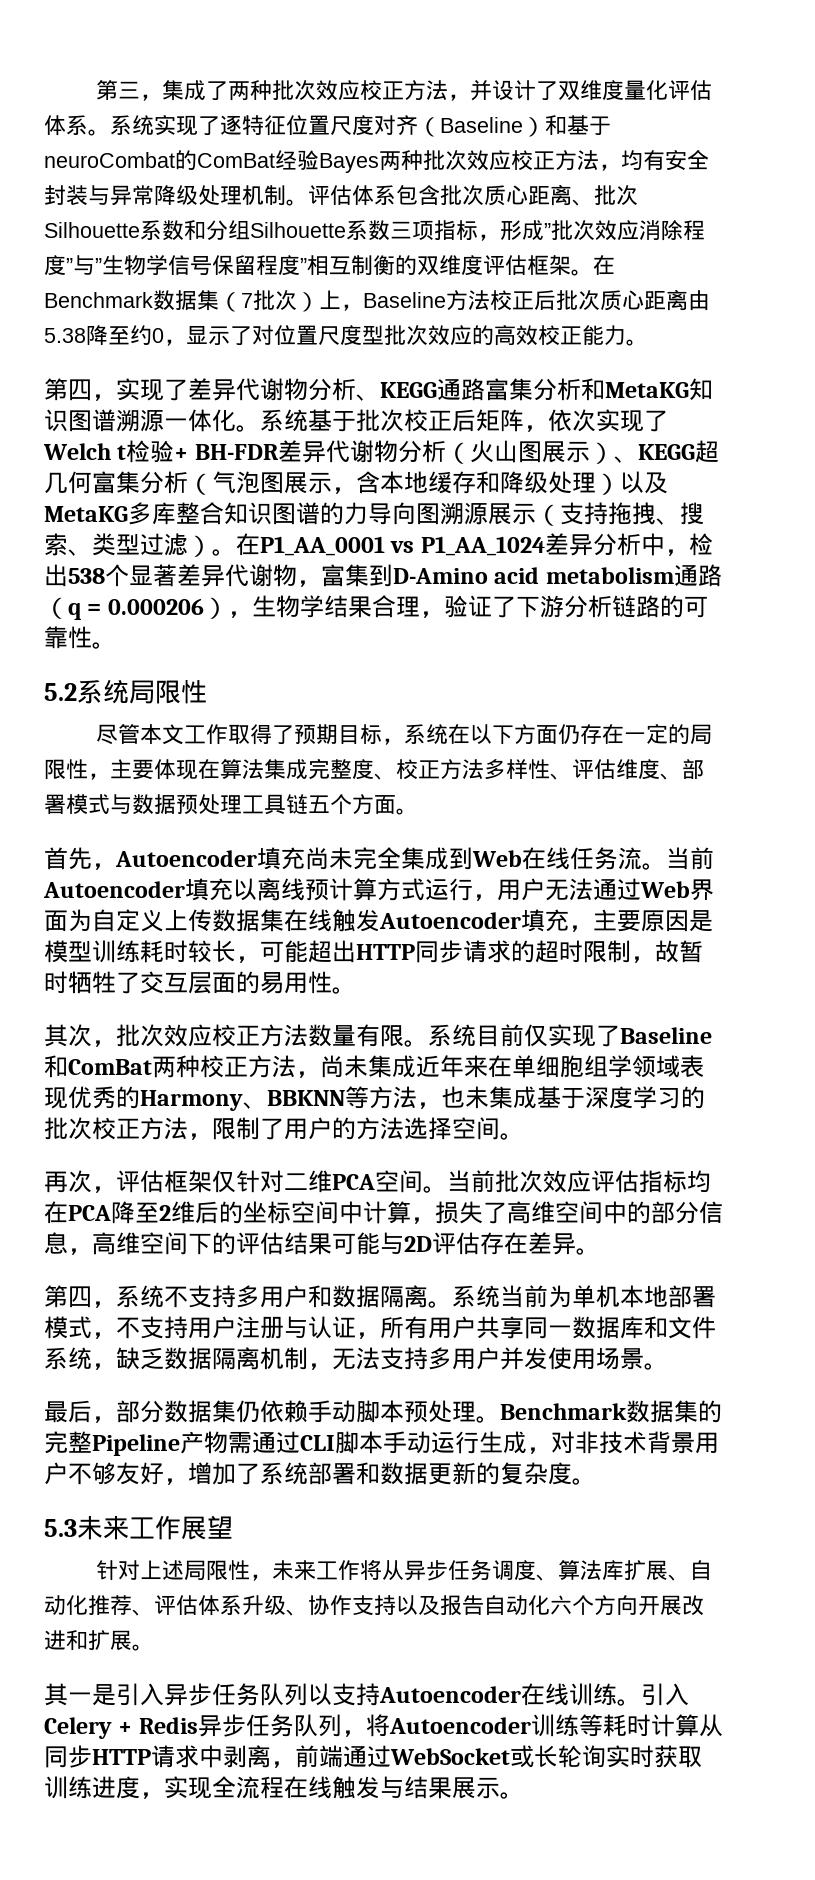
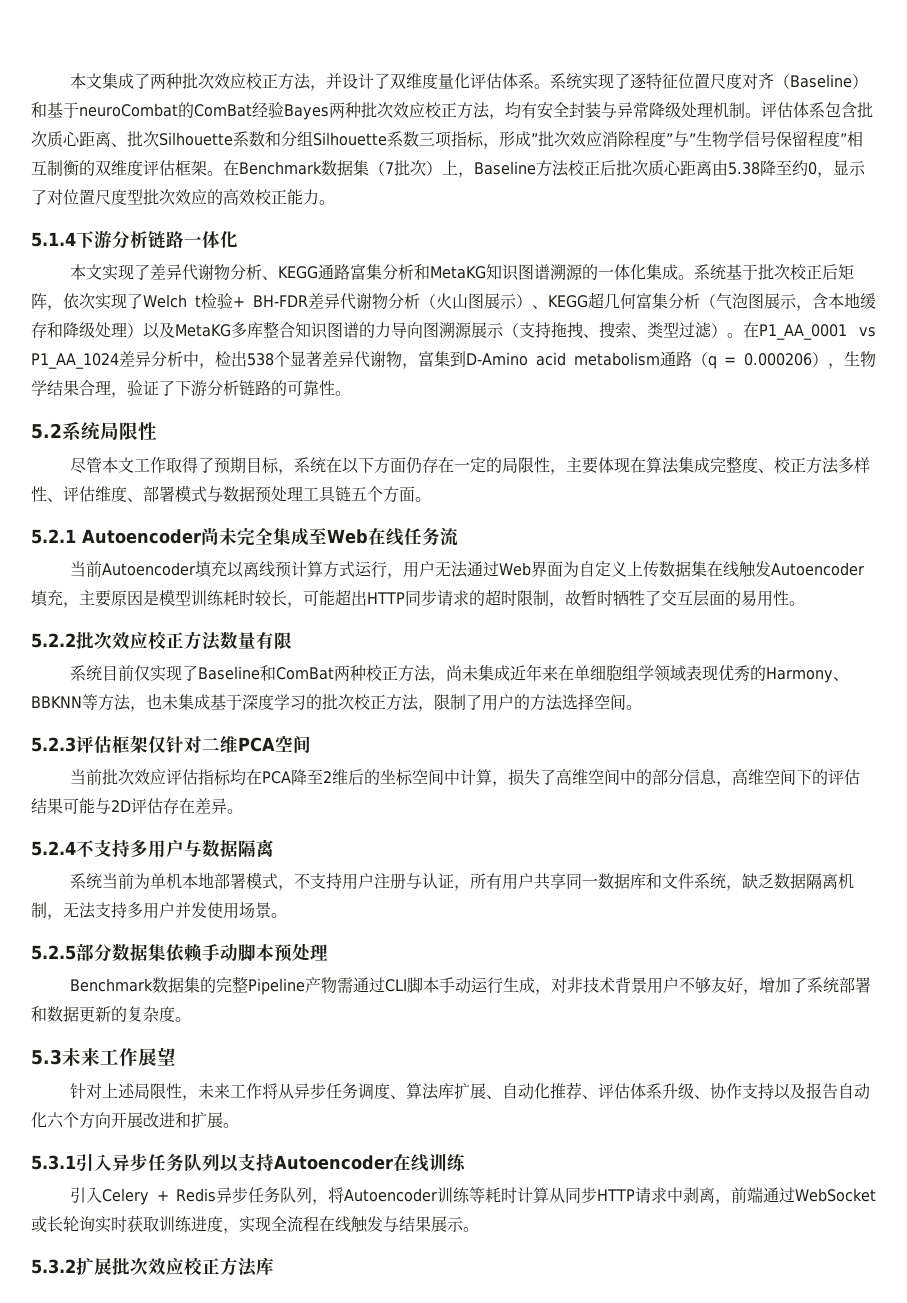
[96,80,163,101] 第三， -> [70,73,103,89] 本文
[44,378,116,401] 第四， -> [31,230,238,249] [70,264,103,280] 5.1.4下游分析链路一体化 // 本文
[164,409,236,432] 一体化 -> [582,264,679,280] 的一体化集成
[44,847,305,870] 首先，Autoencoder填充 -> [31,529,201,544] 5.2.1 Autoencoder
[449,847,473,870] 到 -> [309,528,327,544] 至
[642,863,666,870] 。 -> (458, 537) //
[44,1024,116,1047] 其次， -> [31,633,76,648] 5.2.2
[404,1040,428,1047] 。 -> (292, 640) //
[44,1170,116,1193] 再次， -> [31,737,76,752] 5.2.3
[423,1186,447,1193] 。 -> (311, 744) //
[44,1285,164,1308] 第四，系统 -> [31,841,76,856] 5.2.4
[308,1285,452,1308] 和数据隔离。 -> [184,839,274,858] 与数据隔离 //
[44,1400,116,1423] 最后， -> [31,945,76,960] 5.2.5
[236,1400,260,1423] 仍 -> (166, 952) none
[476,1416,500,1423] 。 -> (328, 952) //
[44,1683,116,1706] 其一是 -> [31,1155,76,1170] 5.3.1
[617,1699,641,1706] 。 -> (466, 1162) //
(524, 1795) none -> [31,1257,274,1277] // 5.3.2扩展批次效应校正方法库

